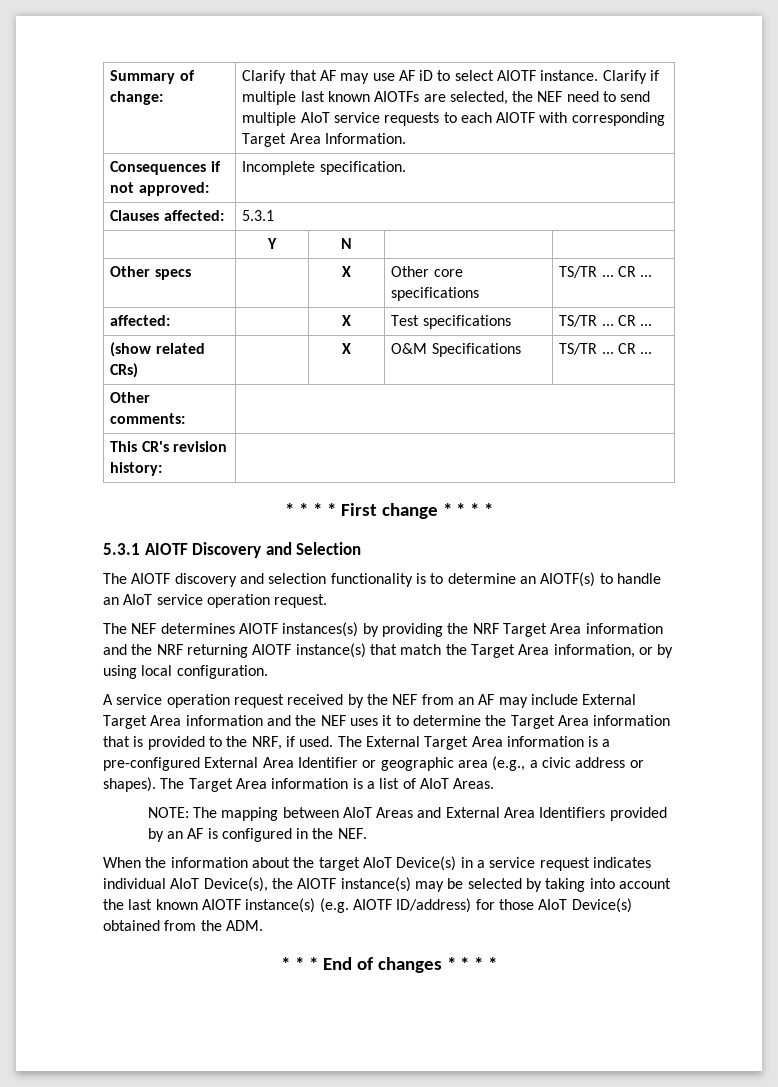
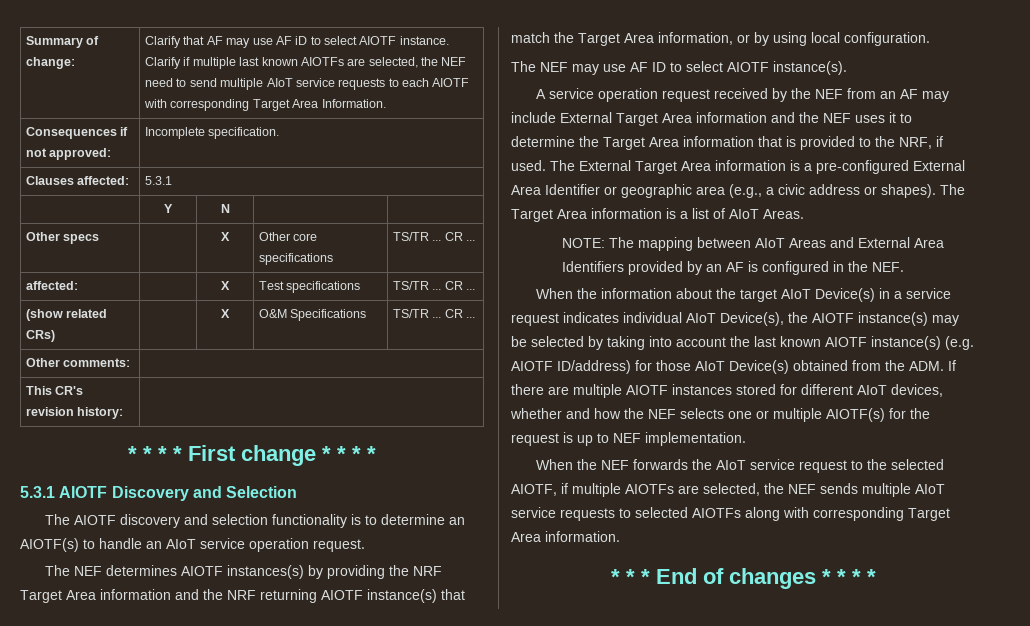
(268, 672) none -> [511,61,847,75] // The NEF may use AF ID to select AIOTF instance(s).
(263, 925) none -> [948,360,956,371] [511,384,943,398] [510,408,930,422] [511,432,746,446] [535,459,944,473] [511,483,945,497] [511,507,950,521] [511,531,620,542] If there are multiple AIOTF instances stored for different AIoT devices, whether and how the NEF selects one or multiple AIOTF(s) for the request is up to NEF implementation. // When the NEF forwards the AIoT service request to the selected AIOTF, if multiple AIOTFs are selected, the NEF sends multiple AIoT service requests to selected AIOTFs along with corresponding Target Area information.

